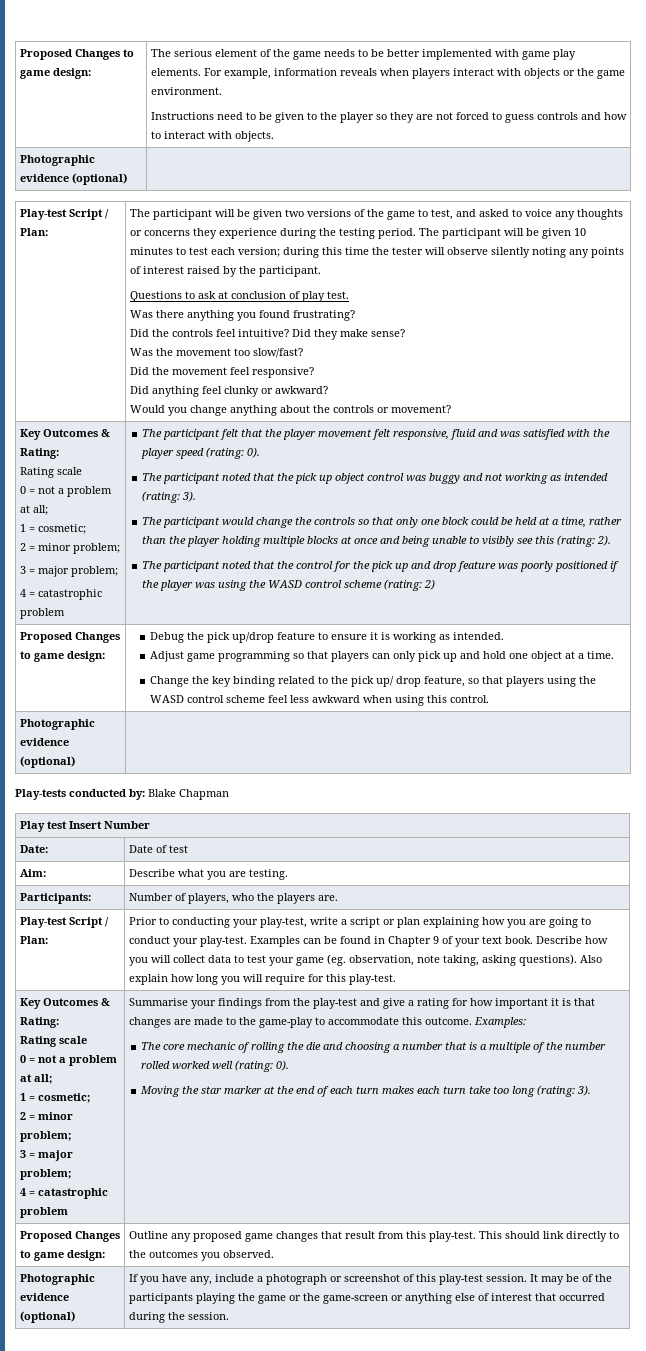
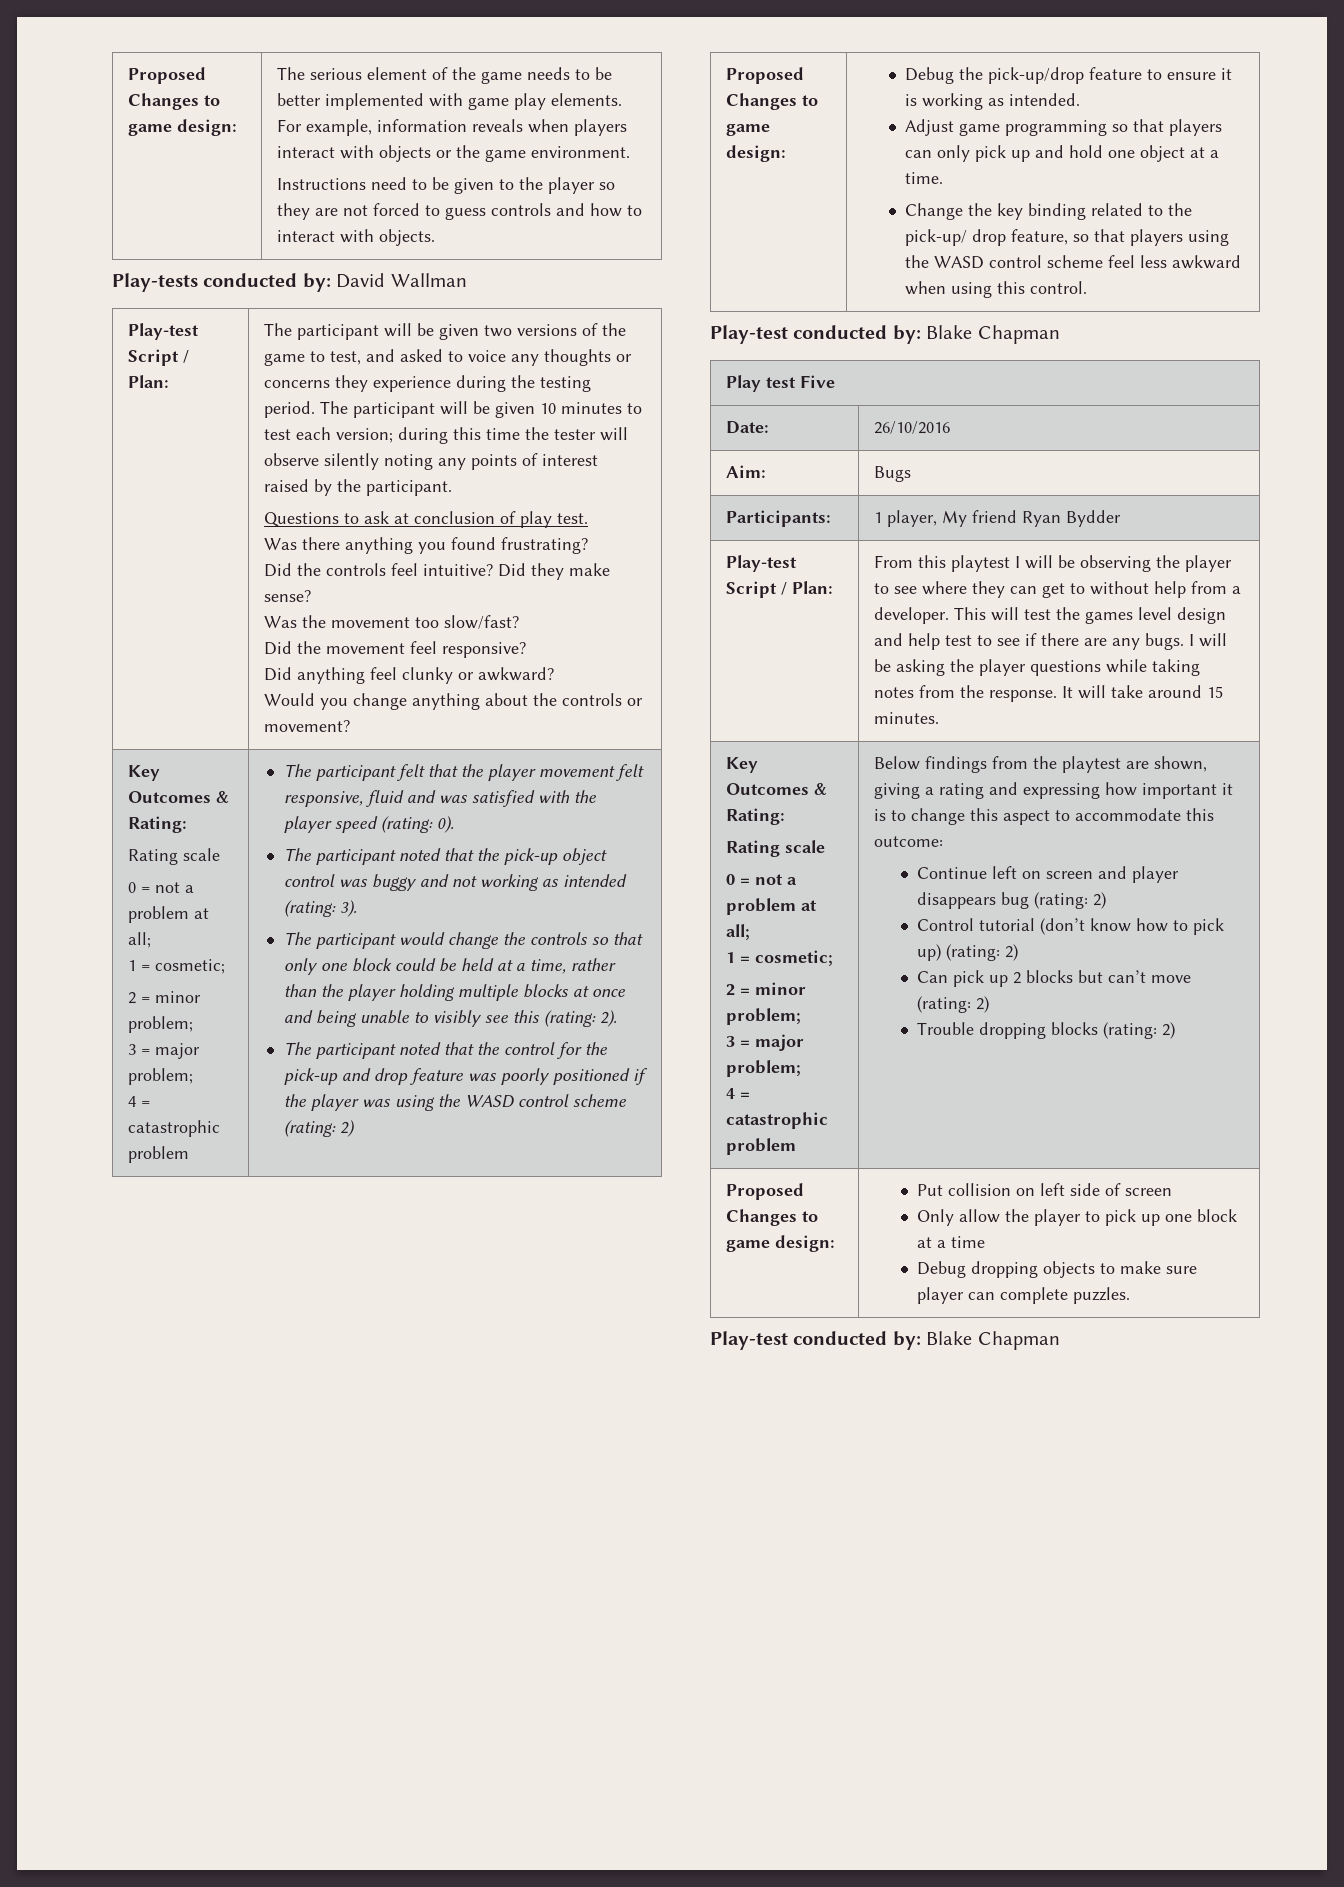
[19,155,95,166] [19,173,127,185] // Photographic evidence (optional) | -> [112,273,467,292] // Play-tests conducted by: David Wallman
[294,473,332,484] pick up -> [503,848,558,865] pick-up
[370,561,408,572] pick up -> [283,1068,338,1085] pick-up
[206,632,274,643] pick up/drop -> [988,67,1085,84] pick-up/drop
[350,676,394,687] pick up/ -> [905,229,968,246] pick-up/
[19,719,95,730] [19,738,69,746] [19,756,75,768] [15,789,66,800] // Photographic evidence (optional) | // Play-tests -> [710,325,788,344] // Play-test
[68,821,150,829] Insert Number -> [799,375,835,388] Five
[128,845,188,853] [19,869,46,877] [128,869,288,880] [19,893,91,904] [128,893,338,904] [19,917,109,928] [19,936,48,944] [128,917,591,928] [128,936,608,947] [128,954,602,966] [128,974,396,985] Date of test // Aim: | Describe what you are testing. // Participants: | Number of players, who the players are. // Play-test Script / Plan: | Prior to conducting your play-test, write a script or plan explaining how you are going to conduct your play-test. Examples can be found in Chapter 9 of your text book. Describe how you will collect data to test your game (eg. observation, note taking, asking questions). Also explain how long you will require for this play-test. -> [873,421,950,434] [725,465,766,478] [873,466,911,482] [725,510,831,527] [873,510,1121,527] [725,555,797,572] [725,581,833,598] [873,555,1232,572] [873,581,1241,598] [873,607,1226,624] [873,633,1227,650] [873,659,1200,676] [873,685,1223,702] [873,712,939,724] 26/10/2016 // Aim: | Bugs // Participants: | 1 player, My friend Ryan Bydder // Play-test Script / Plan: | From this playtest I will be observing the player to see where they can get to without help from a developer. This will test the games level design and help test to see if there are any bugs. I will be asking the player questions while taking notes from the response. It will take around 15 minutes.
[128,998,216,1009] Summarise your -> [873,756,920,770] Below
[312,998,595,1009] [128,1017,526,1028] [140,1042,606,1053] [140,1060,289,1072] [139,1085,591,1097] [19,1231,120,1242] [19,1250,105,1261] [128,1231,619,1242] [128,1250,274,1261] [19,1274,95,1285] [19,1293,69,1301] [19,1311,75,1323] [128,1274,612,1285] [128,1293,605,1304] [128,1312,229,1323] play-test and give a rating for how important it is that changes are made to the game-play to accommodate this outcome. Examples: // The core mechanic of rolling the die and choosing a number that is a multiple of the number rolled worked well (rating: 0). // Moving the star marker at the end of each turn makes each turn take too long (rating: 3). // Proposed Changes to game design: | Outline any proposed game changes that result from this play-test. This should link directly to the outcomes you observed. // Photographic evidence (optional) | If you have any, include a photograph or screenshot of this play-test session. It may be of the participants playing the game or the game-screen or anything else of interest that occurred during the session. -> [1061,756,1207,773] [873,782,1233,799] [873,808,1214,825] [873,836,943,847] [917,866,1180,883] [917,892,1107,909] [917,918,1225,935] [917,944,1019,961] [917,970,1192,987] [917,996,990,1013] [917,1022,1176,1039] [725,1183,804,1200] [725,1209,818,1226] [725,1235,835,1252] [917,1183,1173,1196] [917,1209,1238,1226] [917,1236,986,1248] [917,1261,1198,1278] [917,1287,1131,1304] [710,1331,1060,1350] playtest are shown, giving a rating and expressing how important it is to change this aspect to accommodate this outcome: // Continue left on screen and player disappears bug (rating: 2) // Control tutorial (don’t know how to pick up) (rating: 2) // Can pick up 2 blocks but can’t move (rating: 2) // Trouble dropping blocks (rating: 2) // Proposed Changes to game design: | Put collision on left side of screen // Only allow the player to pick up one block at a time // Debug dropping objects to make sure player can complete puzzles. // Play-test conducted by: Blake Chapman

